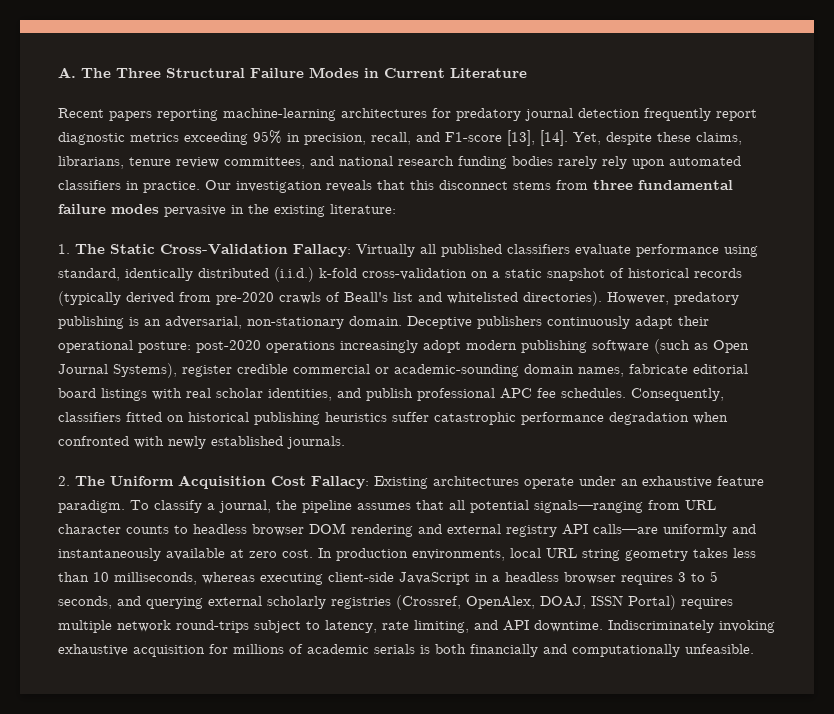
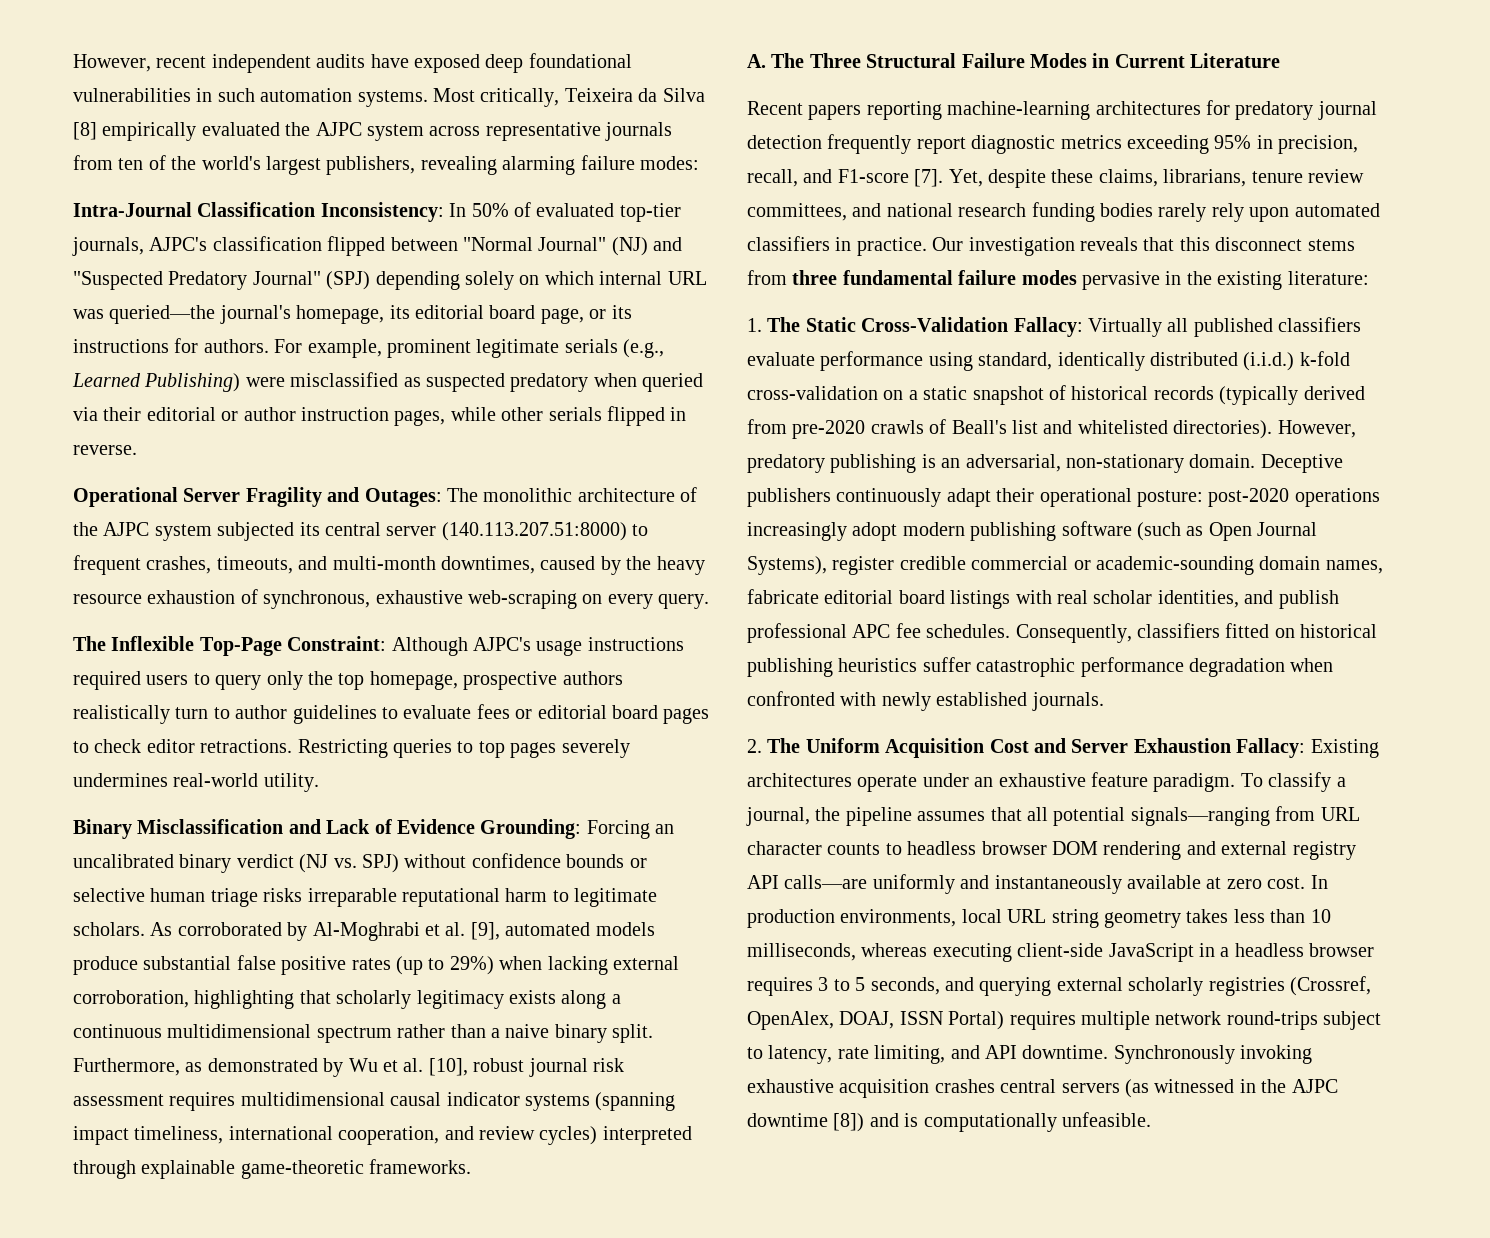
(58, 72) none -> [73,53,632,73] [73,88,705,107] [73,122,673,141] [73,155,699,175] [73,202,681,222] [72,236,683,256] [73,271,707,290] [73,305,632,324] [73,338,665,358] [72,372,704,392] [73,406,687,426] [73,445,137,455] [73,487,698,507] [73,522,649,541] [73,555,705,575] [73,589,710,609] [73,636,684,656] [73,671,623,690] [73,704,710,724] [73,739,630,758] [73,773,319,792] [73,819,675,839] [73,853,647,873] [73,888,658,907] [73,922,655,941] [73,955,679,975] [73,990,621,1009] [73,1024,654,1043] [73,1058,624,1077] [73,1092,676,1111] [73,1126,692,1145] [73,1159,472,1179] However, recent independent audits have exposed deep foundational vulnerabilities in such automation systems. Most critically, Teixeira da Silva [8] empirically evaluated the AJPC system across representative journals from ten of the world's largest publishers, revealing alarming failure modes: // Intra-Journal Classification Inconsistency: In 50% of evaluated top-tier journals, AJPC's classification flipped between "Normal Journal" (NJ) and "Suspected Predatory Journal" (SPJ) depending solely on which internal URL was queried—the journal's homepage, its editorial board page, or its instructions for authors. For example, prominent legitimate serials (e.g., Learned Publishing) were misclassified as suspected predatory when queried via their editorial or author instruction pages, while other serials flipped in reverse. // Operational Server Fragility and Outages: The monolithic architecture of the AJPC system subjected its central server (140.113.207.51:8000) to frequent crashes, timeouts, and multi-month downtimes, caused by the heavy resource exhaustion of synchronous, exhaustive web-scraping on every query. // The Inflexible Top-Page Constraint: Although AJPC's usage instructions required users to query only the top homepage, prospective authors realistically turn to author guidelines to evaluate fees or editorial board pages to check editor retractions. Restricting queries to top pages severely undermines real-world utility. // Binary Misclassification and Lack of Evidence Grounding: Forcing an uncalibrated binary verdict (NJ vs. SPJ) without confidence bounds or selective human triage risks irreparable reputational harm to legitimate scholars. As corroborated by Al-Moghrabi et al. [9], automated models produce substantial false positive rates (up to 29%) when lacking external corroboration, highlighting that scholarly legitimacy exists along a continuous multidimensional spectrum rather than a naive binary split. Furthermore, as demonstrated by Wu et al. [10], robust journal risk assessment requires multidimensional causal indicator systems (spanning impact timeliness, international cooperation, and review cycles) interpreted through explainable game-theoretic frameworks. //
[507,130,568,146] [13], [14]. -> [914,169,944,187] [7].
(306, 481) none -> [1034,738,1231,753] and Server Exhaustion
[608,620,714,633] Indiscriminately -> [1113,1045,1235,1064] Synchronously
[209,644,567,657] for millions of academic serials is both financially and -> [934,1079,1338,1098] [747,1113,919,1132] crashes central servers (as witnessed in the AJPC downtime [8]) and is

